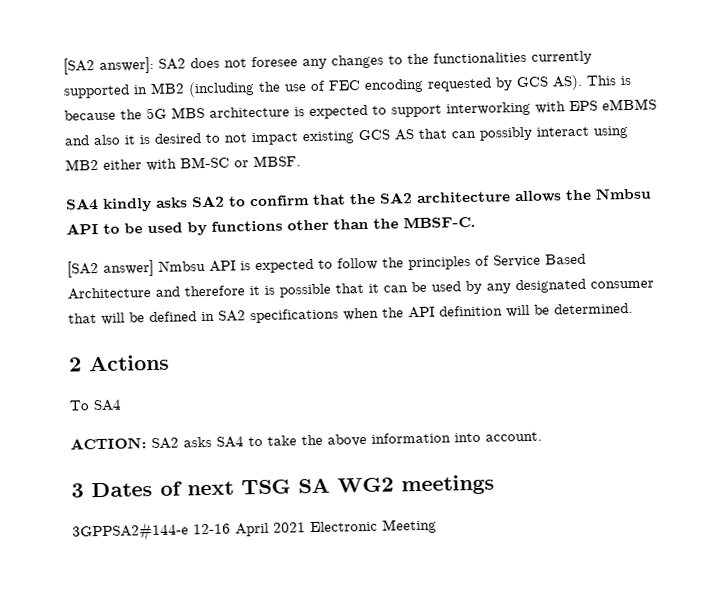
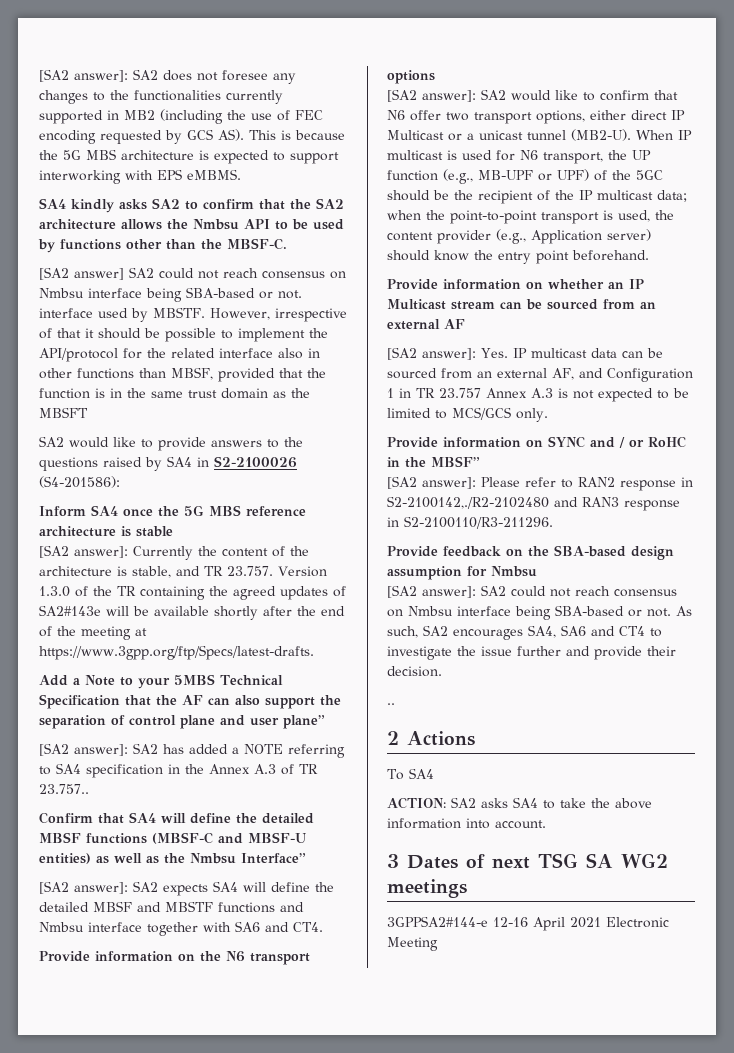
[602,98,657,111] [64,125,628,146] [65,155,301,172] eMBMS and also it is desired to not impact existing GCS AS that can possibly interact using MB2 either with BM-SC or MBSF. -> [187,169,241,180] eMBMS.
[158,253,586,274] [67,278,654,300] [68,302,633,325] Nmbsu API is expected to follow the principles of Service Based Architecture and therefore it is possible that it can be used by any designated consumer that will be defined in SA2 specifications when the API definition will be determined. -> [129,267,346,279] [39,287,302,302] [39,307,347,322] [39,328,328,342] [39,348,320,362] [39,367,326,382] [39,388,310,399] [39,407,88,418] [39,436,303,451] [39,456,297,471] [39,476,120,488] [39,505,306,517] [39,526,173,537] [39,545,309,560] [39,566,327,578] [39,586,346,600] [39,605,345,620] [39,626,147,640] [39,645,314,660] [39,674,283,689] [39,694,341,709] [39,715,325,729] [39,743,345,758] [39,763,318,778] [39,784,89,794] [39,812,314,824] [39,832,306,844] [39,853,306,864] [39,881,334,896] [39,901,304,913] [39,921,323,936] [39,951,310,965] [387,70,435,84] [387,89,678,102] [387,110,685,124] [387,129,692,141] [387,150,651,164] [387,169,663,184] [387,190,687,204] [387,210,674,224] [387,229,651,244] [387,250,649,264] [387,279,644,290] [387,299,656,310] [387,319,465,330] [387,347,663,360] [387,368,693,382] [387,388,689,402] [387,407,548,422] [387,436,686,448] [387,456,480,468] [387,476,693,491] [387,496,680,511] [387,516,553,529] [387,545,674,560] [387,566,537,580] [387,585,677,598] [387,605,692,620] [387,625,662,640] [387,646,676,660] [387,666,442,677] [387,703,395,705] SA2 could not reach consensus on Nmbsu interface being SBA-based or not. interface used by MBSTF. However, irrespective of that it should be possible to implement the API/protocol for the related interface also in other functions than MBSF, provided that the function is in the same trust domain as the MBSFT // SA2 would like to provide answers to the questions raised by SA4 in S2-2100026 (S4-201586): // Inform SA4 once the 5G MBS reference architecture is stable // [SA2 answer]: Currently the content of the architecture is stable, and TR 23.757. Version 1.3.0 of the TR containing the agreed updates of SA2#143e will be available shortly after the end of the meeting at https://www.3gpp.org/ftp/Specs/latest-drafts. // Add a Note to your 5MBS Technical Specification that the AF can also support the separation of control plane and user plane” // [SA2 answer]: SA2 has added a NOTE referring to SA4 specification in the Annex A.3 of TR 23.757.. // Confirm that SA4 will define the detailed MBSF functions (MBSF-C and MBSF-U entities) as well as the Nmbsu Interface” // [SA2 answer]: SA2 expects SA4 will define the detailed MBSF and MBSTF functions and Nmbsu interface together with SA6 and CT4. // Provide information on the N6 transport options // [SA2 answer]: SA2 would like to confirm that N6 offer two transport options, either direct IP Multicast or a unicast tunnel (MB2-U). When IP multicast is used for N6 transport, the UP function (e.g., MB-UPF or UPF) of the 5GC should be the recipient of the IP multicast data; when the point-to-point transport is used, the content provider (e.g., Application server) should know the entry point beforehand. // Provide information on whether an IP Multicast stream can be sourced from an external AF // [SA2 answer]: Yes. IP multicast data can be sourced from an external AF, and Configuration 1 in TR 23.757 Annex A.3 is not expected to be limited to MCS/GCS only. // Provide information on SYNC and / or RoHC in the MBSF” // [SA2 answer]: Please refer to RAN2 response in S2-2100142,./R2-2102480 and RAN3 response in S2-2100110/R3-211296. // Provide feedback on the SBA-based design assumption for Nmbsu // [SA2 answer]: SA2 could not reach consensus on Nmbsu interface being SBA-based or not. As such, SA2 encourages SA4, SA6 and CT4 to investigate the issue further and provide their decision. // ..

